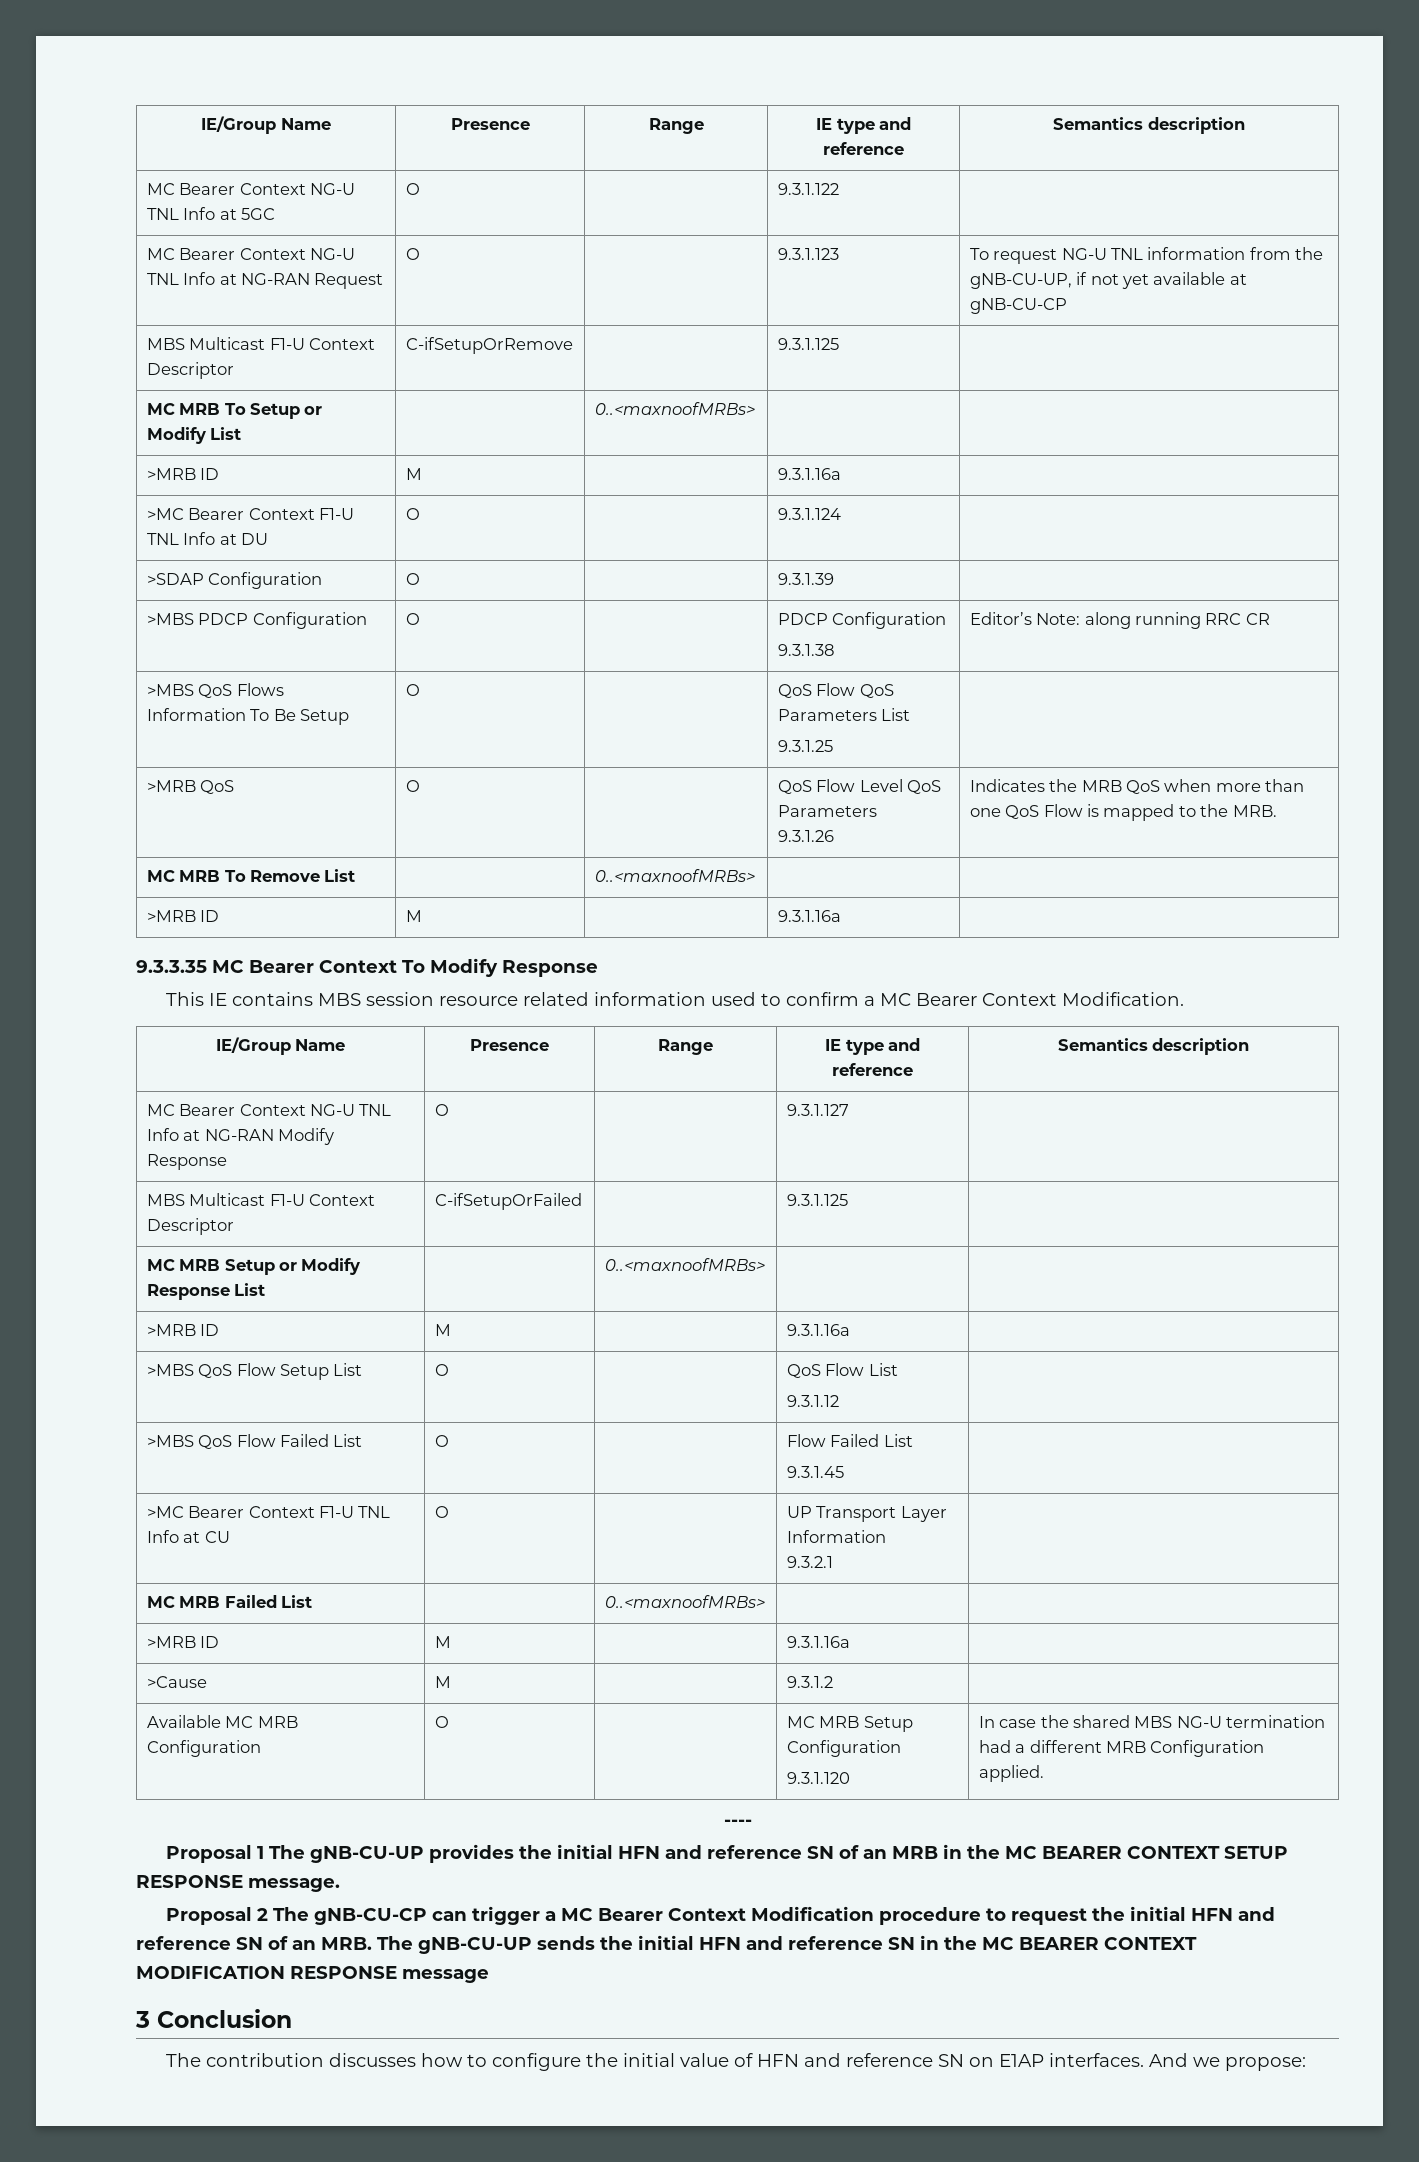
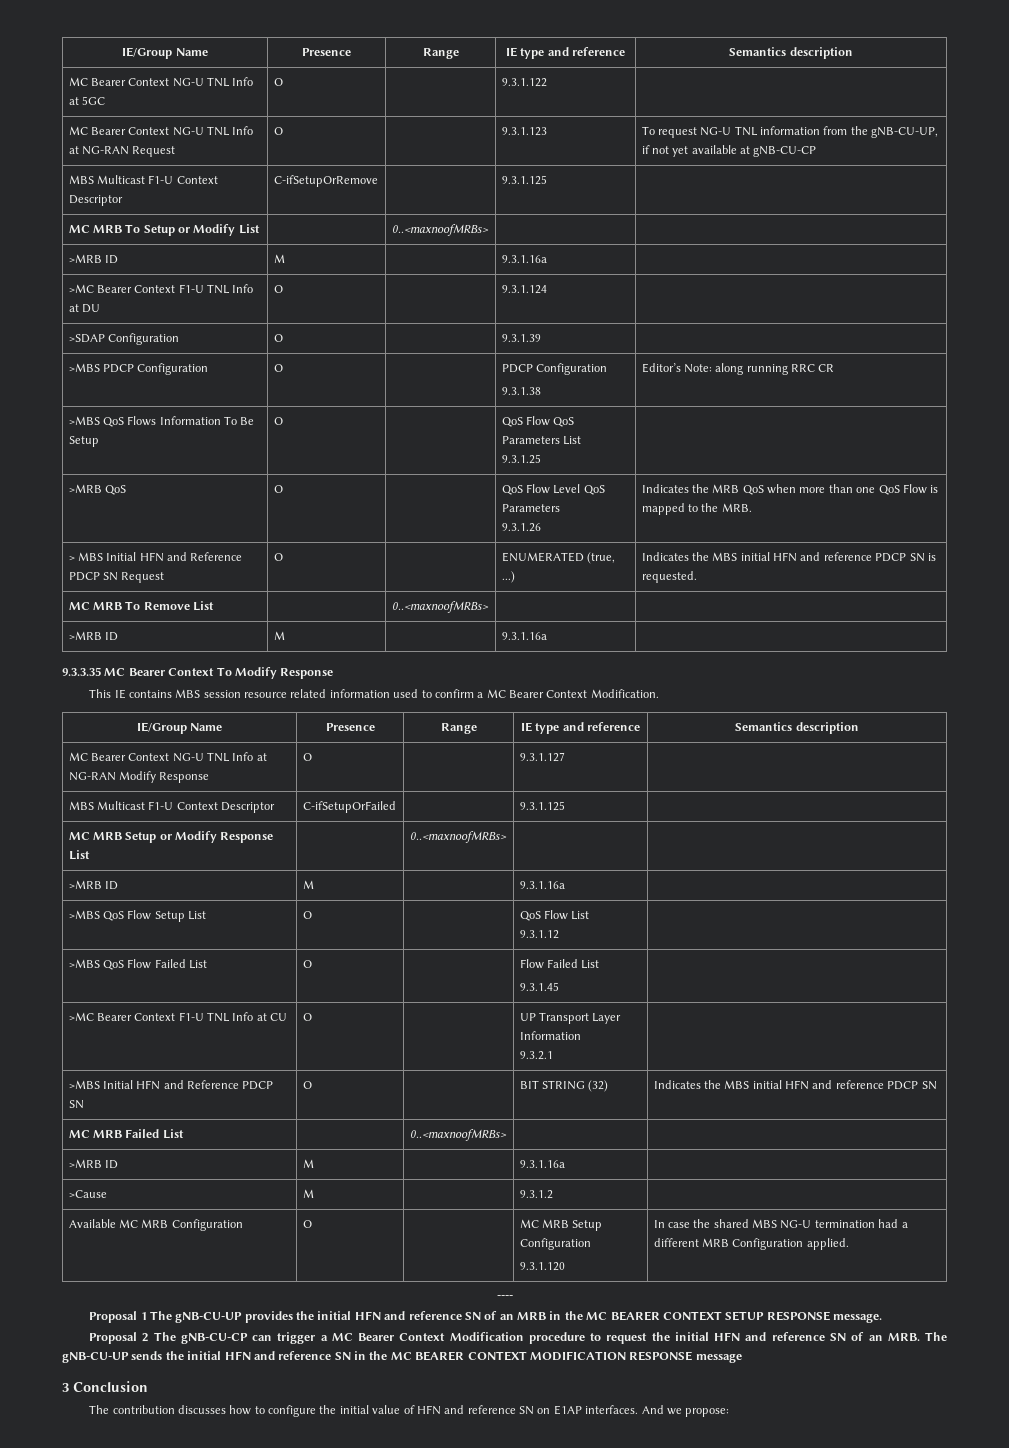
(1277, 811) none -> [68,552,243,562] [68,572,165,583] [273,553,283,561] [501,552,615,564] [501,571,515,583] [641,552,936,562] [641,571,697,583] // > MBS Initial HFN and Reference PDCP SN Request | O | | ENUMERATED (true, ...) | Indicates the MBS initial HFN and reference PDCP SN is requested.
(833, 1562) none -> [68,1080,274,1090] [68,1100,84,1109] [302,1081,312,1089] [519,1080,609,1092] [653,1080,937,1090] // >MBS Initial HFN and Reference PDCP SN | O | | BIT STRING (32) | Indicates the MBS initial HFN and reference PDCP SN

